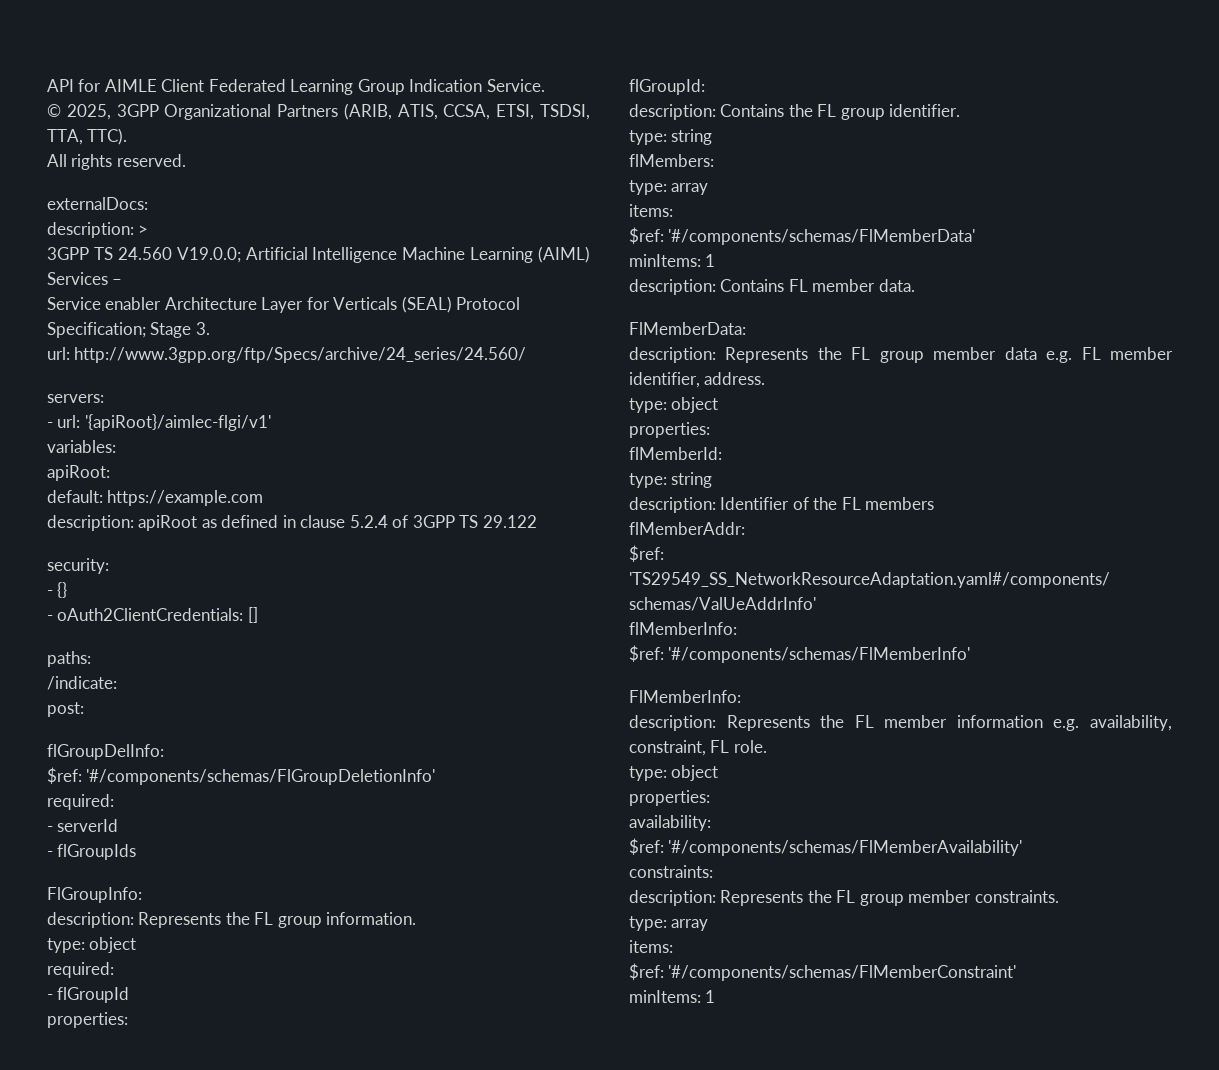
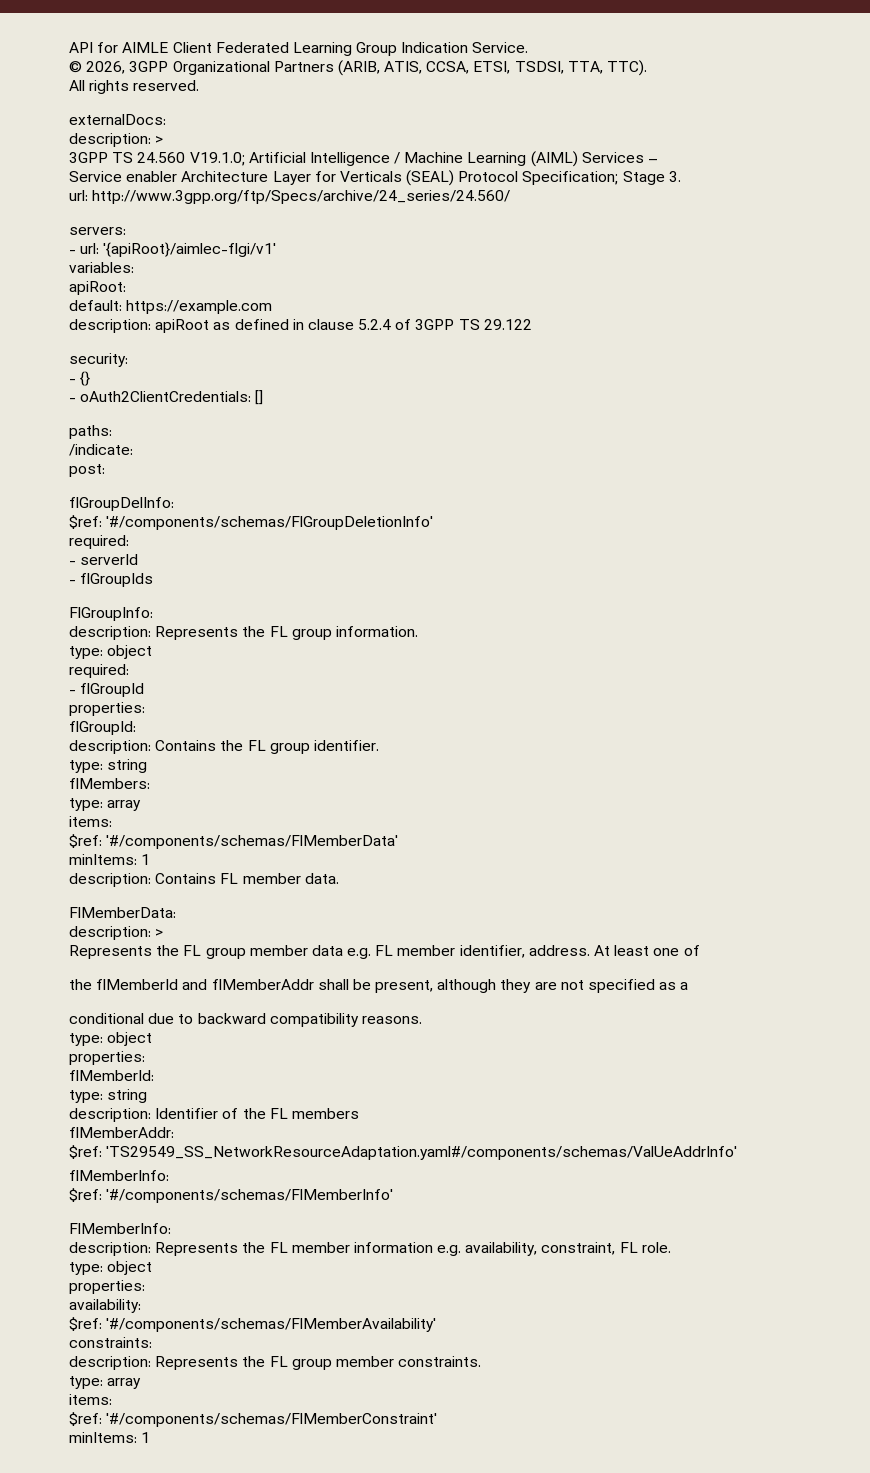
[66,104,111,120] 2025, -> [86,61,126,74] 2026,
[176,247,241,263] V19.0.0; -> [189,152,245,166] V19.1.0;
(398, 255) none -> [394,152,401,164] /
(716, 355) none -> [155,929,164,937] > //
(766, 378) none -> [594,945,700,956] [69,979,689,993] [69,1013,422,1027] At least one of // the flMemberId and flMemberAddr shall be present, although they are not specified as a // conditional due to backward compatibility reasons.

